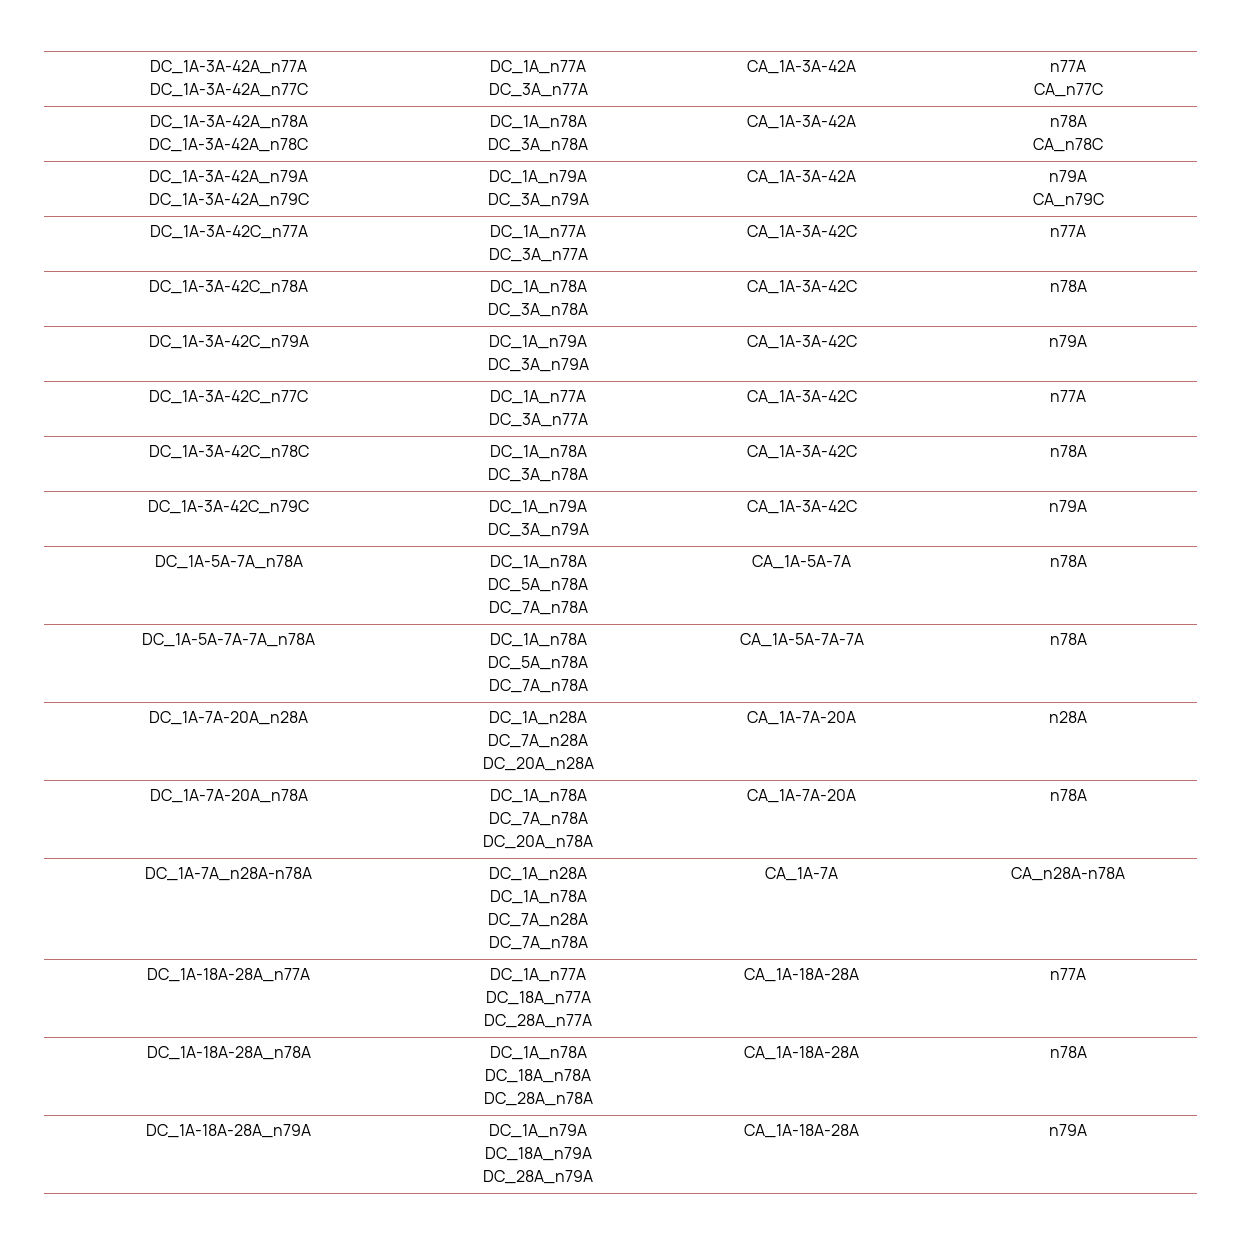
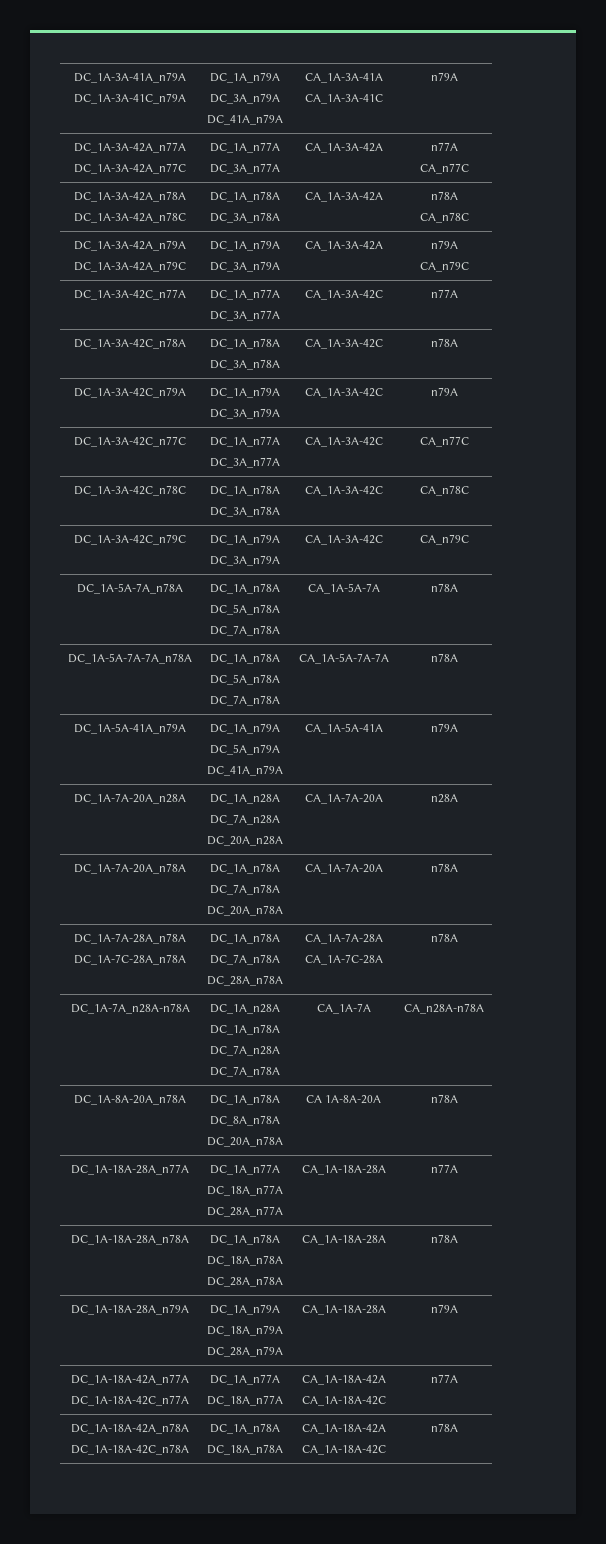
(150, 67) none -> [74,72,186,83] [74,93,186,104] [210,72,280,83] [210,93,280,104] [207,114,283,125] [304,73,383,83] [304,94,383,104] [430,72,458,81] DC_1A-3A-41A_n79A // DC_1A-3A-41C_n79A | DC_1A_n79A // DC_3A_n79A // DC_41A_n79A | CA_1A-3A-41A // CA_1A-3A-41C | n79A //
[1050,390,1086,402] n77A -> [419,436,469,447] CA_n77C
[1049,445,1087,457] n78A -> [419,485,469,496] CA_n78C
[1049,500,1087,512] n79A -> [419,534,469,545] CA_n79C
(1087, 639) none -> [74,723,186,734] [210,723,280,734] [210,744,280,755] [207,765,283,776] [304,723,383,734] [430,723,458,732] // DC_1A-5A-41A_n79A | DC_1A_n79A // DC_5A_n79A // DC_41A_n79A | CA_1A-5A-41A | n79A
(1087, 795) none -> [74,933,186,944] [74,954,186,965] [210,933,280,944] [210,954,280,965] [207,975,283,986] [304,933,383,944] [304,954,383,965] [430,933,458,942] // DC_1A-7A-28A_n78A // DC_1A-7C-28A_n78A | DC_1A_n78A // DC_7A_n78A // DC_28A_n78A | CA_1A-7A-28A // CA_1A-7C-28A | n78A
(1125, 874) none -> [74,1094,186,1105] [210,1094,280,1105] [210,1115,280,1126] [207,1136,283,1147] [305,1095,382,1104] [430,1094,458,1103] // DC_1A-8A-20A_n78A | DC_1A_n78A // DC_8A_n78A // DC_20A_n78A | CA 1A-8A-20A | n78A
(1087, 1130) none -> [71,1374,189,1385] [71,1395,189,1406] [210,1374,280,1385] [207,1395,283,1406] [301,1375,386,1385] [301,1396,386,1406] [430,1374,458,1383] [71,1423,189,1434] [71,1444,189,1455] [210,1423,280,1434] [207,1444,283,1455] [301,1424,386,1434] [301,1445,386,1455] [430,1423,458,1432] // DC_1A-18A-42A_n77A // DC_1A-18A-42C_n77A | DC_1A_n77A // DC_18A_n77A | CA_1A-18A-42A // CA_1A-18A-42C | n77A // DC_1A-18A-42A_n78A // DC_1A-18A-42C_n78A | DC_1A_n78A // DC_18A_n78A | CA_1A-18A-42A // CA_1A-18A-42C | n78A

